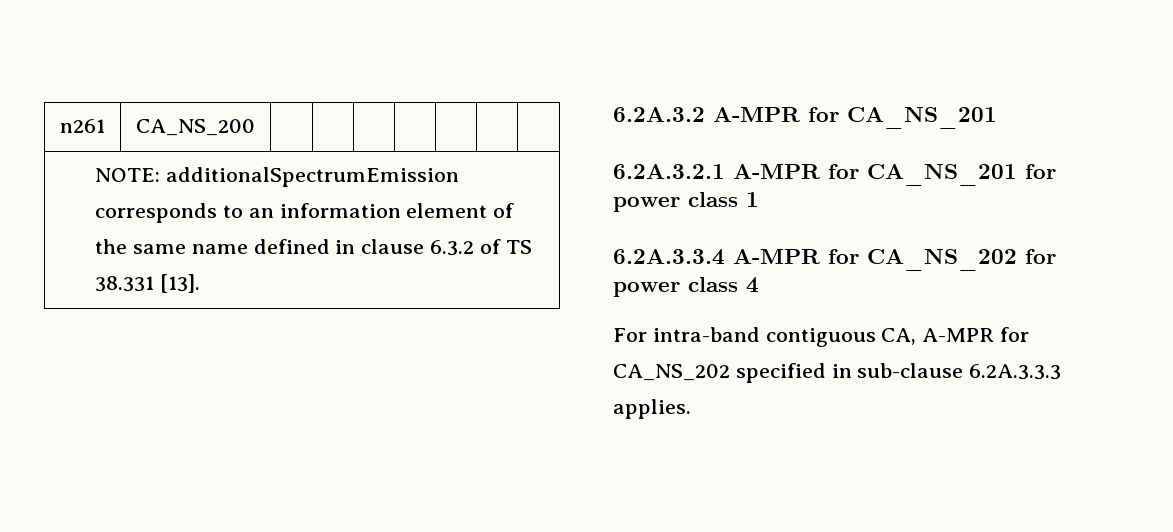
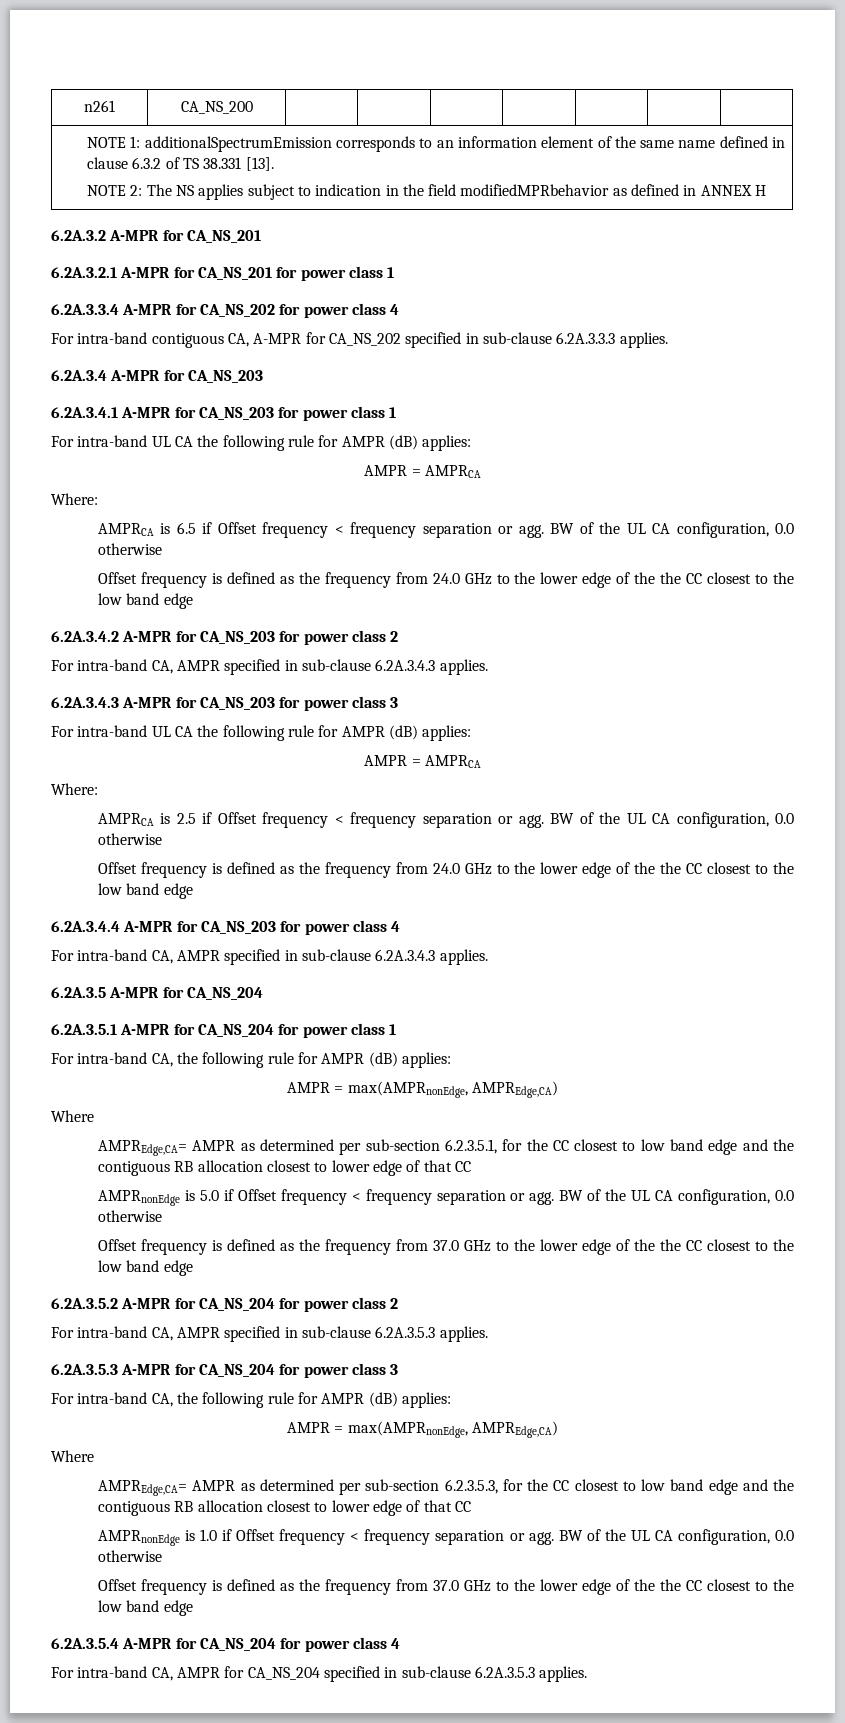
[95,168,161,182] NOTE: -> [86,136,141,148] NOTE 1:
(200, 283) none -> [86,184,767,200] // NOTE 2: The NS applies subject to indication in the field modifiedMPRbehavior as defined in ANNEX H
(691, 409) none -> [51,370,263,383] [51,406,397,421] [51,435,472,451] [364,465,481,478] [51,493,98,505] [98,522,795,538] [98,543,163,555] [98,572,795,588] [98,593,193,609] [51,630,399,645] [51,659,488,675] [51,696,399,711] [51,725,472,741] [364,755,481,768] [51,783,98,795] [98,812,795,828] [98,833,163,845] [98,862,795,878] [98,883,193,899] [51,920,401,935] [51,949,488,965] [51,987,263,1000] [51,1023,397,1038] [51,1052,451,1068] [287,1081,558,1098] [51,1110,94,1122] [98,1139,794,1156] [98,1160,471,1176] [98,1189,794,1206] [98,1210,163,1222] [98,1239,794,1255] [98,1260,193,1276] [51,1297,399,1312] [51,1326,488,1342] [51,1363,399,1378] [51,1392,451,1408] [287,1421,558,1438] [51,1450,94,1462] [98,1479,794,1496] [98,1500,471,1516] [98,1529,794,1546] [98,1550,163,1562] [98,1579,794,1595] [98,1600,193,1616] [51,1637,401,1652] [51,1666,588,1682] // 6.2A.3.4 A-MPR for CA_NS_203 // 6.2A.3.4.1 A-MPR for CA_NS_203 for power class 1 // For intra-band UL CA the following rule for AMPR (dB) applies: // AMPR = AMPRCA // Where: // AMPRCA is 6.5 if Offset frequency < frequency separation or agg. BW of the UL CA configuration, 0.0 otherwise // Offset frequency is defined as the frequency from 24.0 GHz to the lower edge of the the CC closest to the low band edge // 6.2A.3.4.2 A-MPR for CA_NS_203 for power class 2 // For intra-band CA, AMPR specified in sub-clause 6.2A.3.4.3 applies. // 6.2A.3.4.3 A-MPR for CA_NS_203 for power class 3 // For intra-band UL CA the following rule for AMPR (dB) applies: // AMPR = AMPRCA // Where: // AMPRCA is 2.5 if Offset frequency < frequency separation or agg. BW of the UL CA configuration, 0.0 otherwise // Offset frequency is defined as the frequency from 24.0 GHz to the lower edge of the the CC closest to the low band edge // 6.2A.3.4.4 A-MPR for CA_NS_203 for power class 4 // For intra-band CA, AMPR specified in sub-clause 6.2A.3.4.3 applies. // 6.2A.3.5 A-MPR for CA_NS_204 // 6.2A.3.5.1 A-MPR for CA_NS_204 for power class 1 // For intra-band CA, the following rule for AMPR (dB) applies: // AMPR = max(AMPRnonEdge, AMPREdge,CA) // Where // AMPREdge,CA= AMPR as determined per sub-section 6.2.3.5.1, for the CC closest to low band edge and the contiguous RB allocation closest to lower edge of that CC // AMPRnonEdge is 5.0 if Offset frequency < frequency separation or agg. BW of the UL CA configuration, 0.0 otherwise // Offset frequency is defined as the frequency from 37.0 GHz to the lower edge of the the CC closest to the low band edge // 6.2A.3.5.2 A-MPR for CA_NS_204 for power class 2 // For intra-band CA, AMPR specified in sub-clause 6.2A.3.5.3 applies. // 6.2A.3.5.3 A-MPR for CA_NS_204 for power class 3 // For intra-band CA, the following rule for AMPR (dB) applies: // AMPR = max(AMPRnonEdge, AMPREdge,CA) // Where // AMPREdge,CA= AMPR as determined per sub-section 6.2.3.5.3, for the CC closest to low band edge and the contiguous RB allocation closest to lower edge of that CC // AMPRnonEdge is 1.0 if Offset frequency < frequency separation or agg. BW of the UL CA configuration, 0.0 otherwise // Offset frequency is defined as the frequency from 37.0 GHz to the lower edge of the the CC closest to the low band edge // 6.2A.3.5.4 A-MPR for CA_NS_204 for power class 4 // For intra-band CA, AMPR for CA_NS_204 specified in sub-clause 6.2A.3.5.3 applies.

